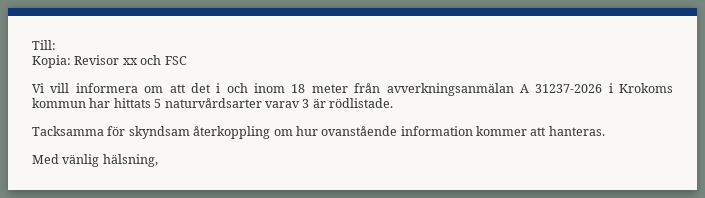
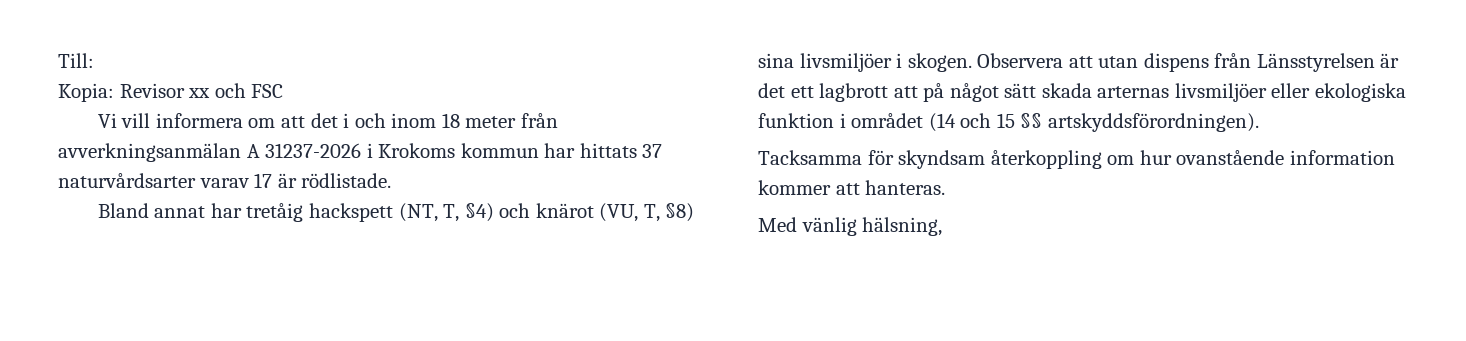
[154,99,162,108] 5 -> [642,144,663,158] 37
[302,99,310,108] 3 -> [254,173,273,188] 17
(393, 103) none -> [97,203,695,222] [758,53,1400,72] [758,83,1406,102] [758,113,1259,132] // Bland annat har tretåig hackspett (NT, T, §4) och knärot (VU, T, §8) sina livsmiljöer i skogen. Observera att utan dispens från Länsstyrelsen är det ett lagbrott att på något sätt skada arternas livsmiljöer eller ekologiska funktion i området (14 och 15 §§ artskyddsförordningen).

